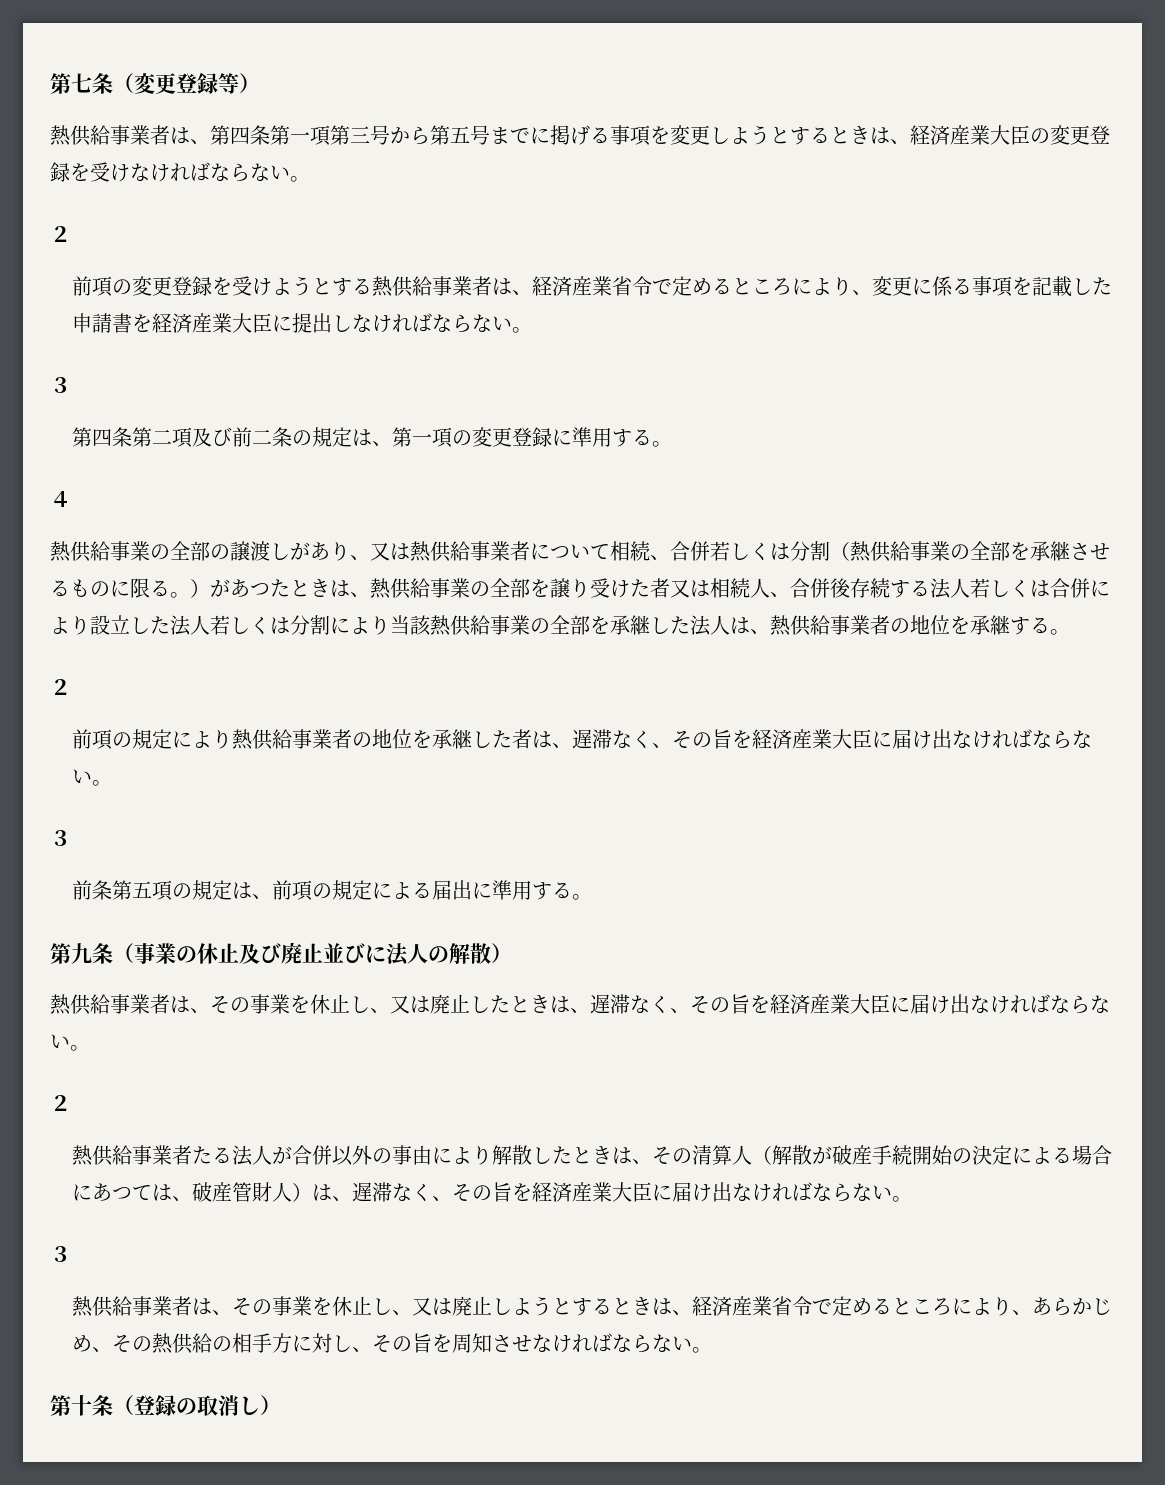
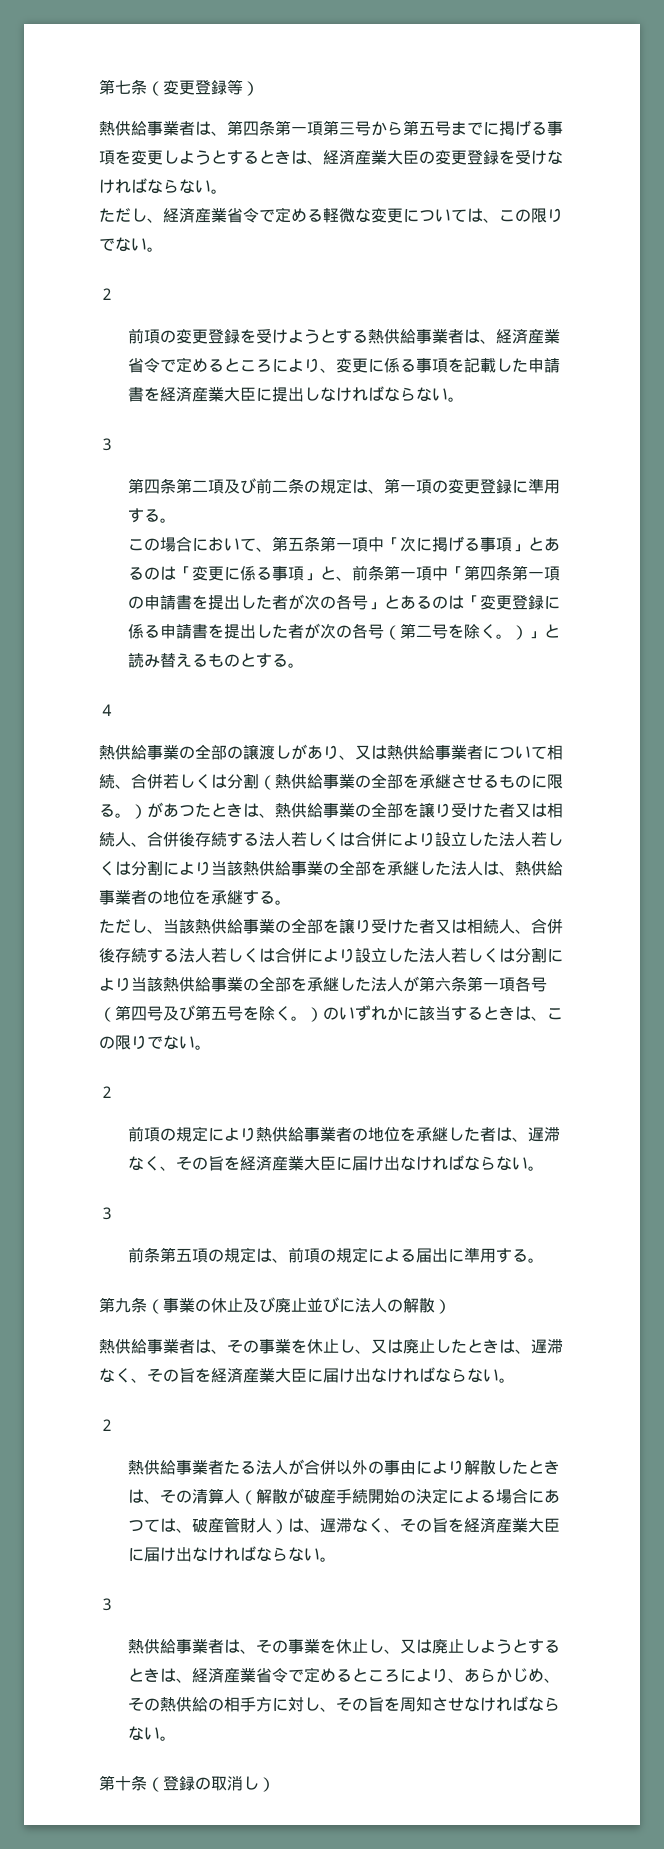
(310, 179) none -> [99,207,563,223] [99,237,163,252] // ただし、経済産業省令で定める軽微な変更については、この限りでない。
(673, 444) none -> [127,536,560,552] [127,565,560,581] [127,594,560,610] [127,623,560,640] [127,653,304,668] // この場合において、第五条第一項中「次に掲げる事項」とあるのは「変更に係る事項」と、前条第一項中「第四条第一項の申請書を提出した者が次の各号」とあるのは「変更登録に係る申請書を提出した者が次の各号（第二号を除く。）」と読み替えるものとする。
(1070, 632) none -> [99,918,563,934] [99,947,563,963] [99,976,547,992] [99,1005,563,1022] [99,1035,211,1050] // ただし、当該熱供給事業の全部を譲り受けた者又は相続人、合併後存続する法人若しくは合併により設立した法人若しくは分割により当該熱供給事業の全部を承継した法人が第六条第一項各号（第四号及び第五号を除く。）のいずれかに該当するときは、この限りでない。

